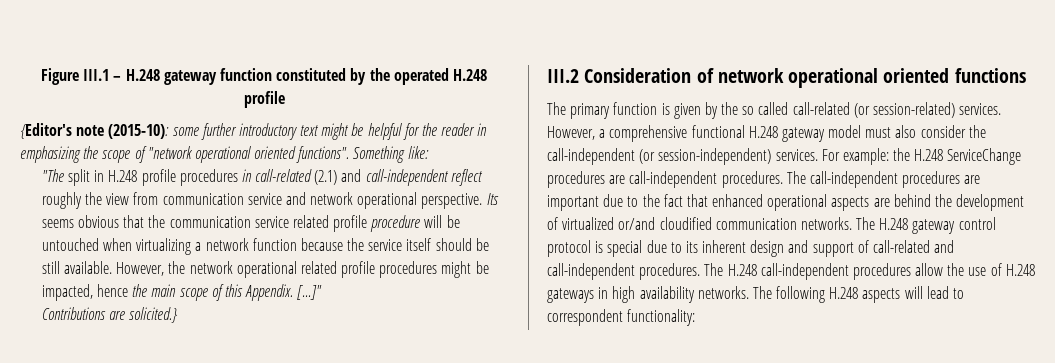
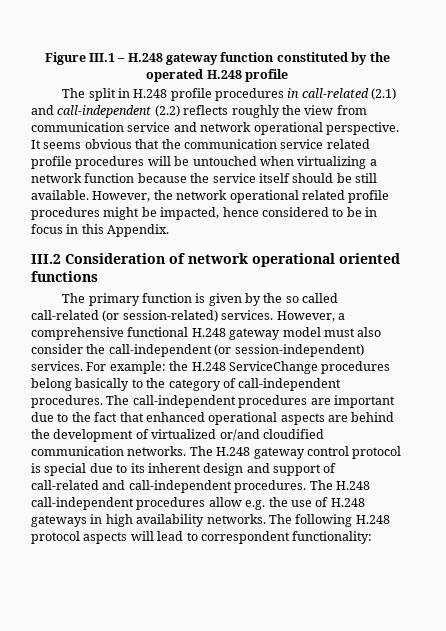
[20,123,488,140] [20,146,429,163] [41,169,64,182] {Editor's note (2015-10): some further introductory text might be helpful for the reader in emphasizing the scope of "network operational oriented functions". Something like: // "The -> [62,88,86,98] The
[450,169,483,186] reflect -> [154,105,229,117] (2.2) reflects
[486,193,499,205] Its -> [31,140,41,149] It
[370,215,421,232] procedure -> [75,156,145,169] procedures
[132,284,323,301] [41,307,179,323] the main scope of this Appendix. […]" // Contributions are solicited.} -> [261,207,377,217] [31,224,170,237] considered to be in focus in this Appendix.
[609,175,626,184] are -> [31,378,236,391] belong basically to the category of
(944, 269) none -> [245,500,266,510] e.g.
(859, 293) none -> [31,531,80,544] protocol

